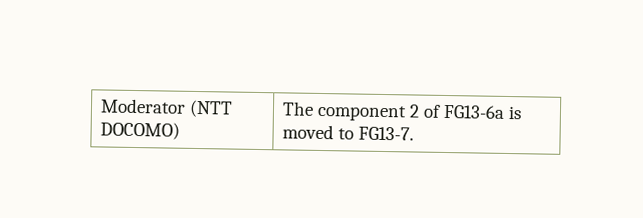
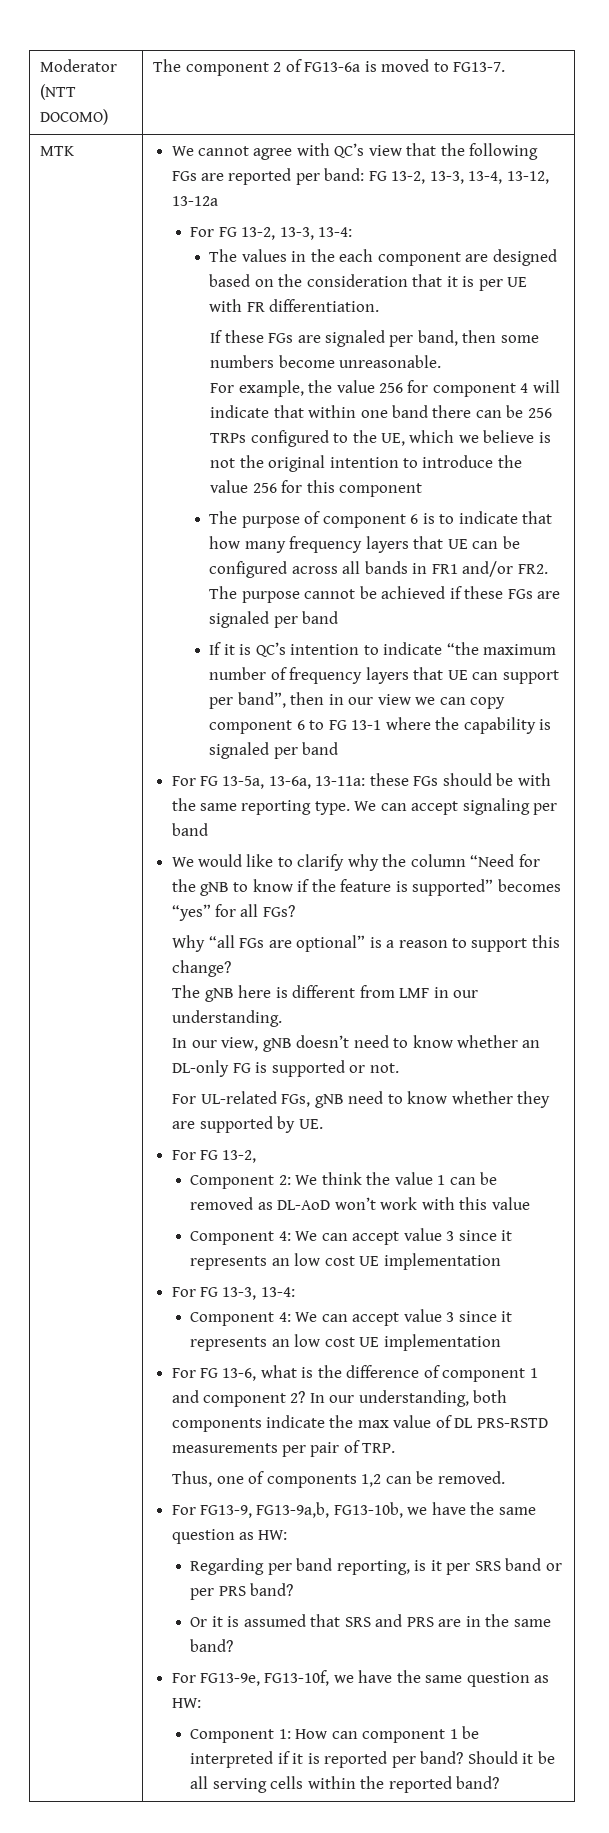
(415, 133) none -> [40,146,75,156] [171,143,539,160] [171,168,549,185] [171,196,218,206] [190,227,353,240] [209,249,557,266] [209,274,528,291] [209,299,380,312] [210,330,539,347] [210,355,442,368] [210,380,560,397] [210,405,552,418] [210,430,551,447] [210,455,522,472] [210,480,422,497] [209,511,553,528] [209,536,520,553] [209,561,548,578] [209,586,561,603] [209,611,339,628] [209,642,557,657] [209,667,559,684] [209,692,506,709] [209,717,552,734] [209,742,339,759] [171,773,551,789] [171,798,558,815] [171,823,208,836] [171,854,540,871] [171,879,561,896] [171,904,295,921] [172,935,560,952] [172,960,232,977] [172,985,478,1002] [172,1010,283,1027] [172,1035,541,1052] [172,1060,399,1077] [172,1091,550,1108] [172,1116,323,1133] [171,1150,257,1163] [190,1172,498,1189] [190,1197,530,1210] [190,1228,513,1245] [190,1253,501,1270] [171,1287,295,1300] [190,1309,513,1326] [190,1334,501,1351] [171,1365,538,1382] [171,1390,508,1407] [171,1415,548,1432] [171,1440,396,1457] [172,1471,505,1488] [171,1502,536,1518] [171,1529,288,1544] [190,1558,562,1575] [190,1583,294,1600] [190,1614,551,1627] [190,1639,234,1652] [171,1670,550,1687] [171,1698,201,1708] [190,1726,480,1743] [190,1751,555,1768] [190,1776,500,1793] // MTK | We cannot agree with QC’s view that the following FGs are reported per band: FG 13-2, 13-3, 13-4, 13-12, 13-12a // For FG 13-2, 13-3, 13-4: // The values in the each component are designed based on the consideration that it is per UE with FR differentiation. // If these FGs are signaled per band, then some numbers become unreasonable. // For example, the value 256 for component 4 will indicate that within one band there can be 256 TRPs configured to the UE, which we believe is not the original intention to introduce the value 256 for this component // The purpose of component 6 is to indicate that how many frequency layers that UE can be configured across all bands in FR1 and/or FR2. The purpose cannot be achieved if these FGs are signaled per band // If it is QC’s intention to indicate “the maximum number of frequency layers that UE can support per band”, then in our view we can copy component 6 to FG 13-1 where the capability is signaled per band // For FG 13-5a, 13-6a, 13-11a: these FGs should be with the same reporting type. We can accept signaling per band // We would like to clarify why the column “Need for the gNB to know if the feature is supported” becomes “yes” for all FGs? // Why “all FGs are optional” is a reason to support this change? // The gNB here is different from LMF in our understanding. // In our view, gNB doesn’t need to know whether an DL-only FG is supported or not. // For UL-related FGs, gNB need to know whether they are supported by UE. // For FG 13-2, // Component 2: We think the value 1 can be removed as DL-AoD won’t work with this value // Component 4: We can accept value 3 since it represents an low cost UE implementation // For FG 13-3, 13-4: // Component 4: We can accept value 3 since it represents an low cost UE implementation // For FG 13-6, what is the difference of component 1 and component 2? In our understanding, both components indicate the max value of DL PRS-RSTD measurements per pair of TRP. // Thus, one of components 1,2 can be removed. // For FG13-9, FG13-9a,b, FG13-10b, we have the same question as HW: // Regarding per band reporting, is it per SRS band or per PRS band? // Or it is assumed that SRS and PRS are in the same band? // For FG13-9e, FG13-10f, we have the same question as HW: // Component 1: How can component 1 be interpreted if it is reported per band? Should it be all serving cells within the reported band?

